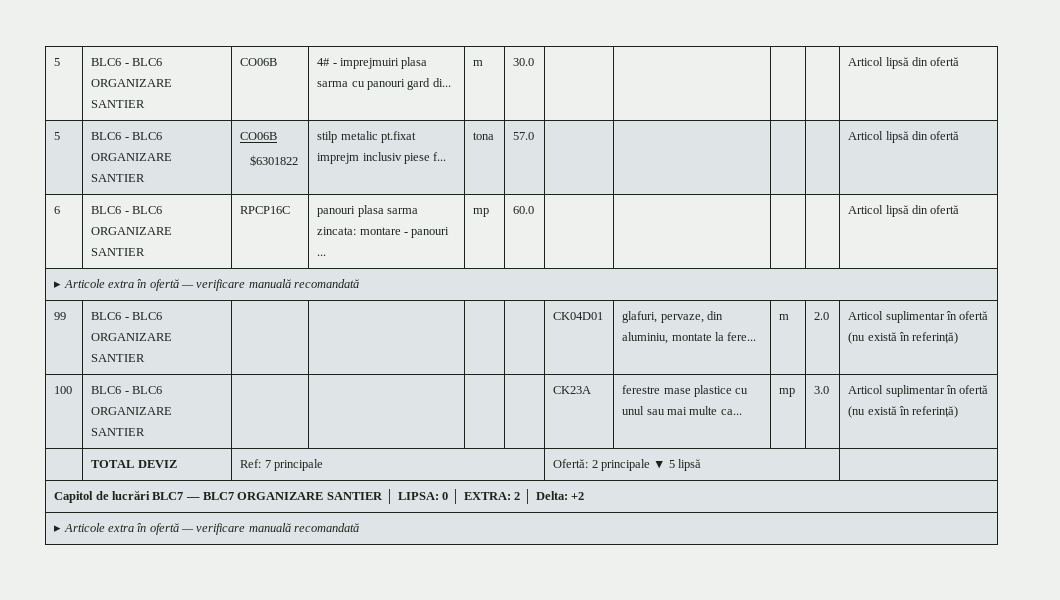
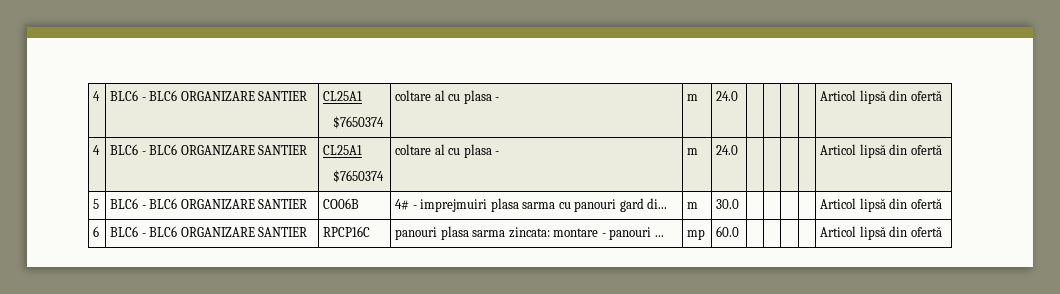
(54, 62) none -> [93,91,101,101] [110,90,308,101] [323,91,363,101] [333,116,385,129] [395,90,500,104] [687,94,699,101] [716,91,739,101] [820,90,942,104] [93,145,101,155] [110,144,308,155] [323,145,363,155] [333,170,385,183] [395,144,500,158] [687,148,699,155] [716,145,739,155] [820,144,942,158] 4 | BLC6 - BLC6 ORGANIZARE SANTIER | CL25A1 // $7650374 | coltare al cu plasa - | m | 24.0 | | | | | Articol lipsă din ofertă // 4 | BLC6 - BLC6 ORGANIZARE SANTIER | CL25A1 // $7650374 | coltare al cu plasa - | m | 24.0 | | | | | Articol lipsă din ofertă //
[54,132,61,140] [91,132,162,140] [91,153,173,161] [91,174,146,182] [240,132,278,140] [250,155,299,166] [317,131,416,143] [317,152,447,164] [473,132,495,140] [513,132,535,140] [848,131,960,143] // 5 | BLC6 - BLC6 ORGANIZARE SANTIER | CO06B // $6301822 | stilp metalic pt.fixat imprejm inclusiv piese f... | tona | 57.0 | | | | | Articol lipsă din ofertă -> (942, 203) none
[54,279,360,291] [54,312,67,320] [91,312,162,320] [91,333,173,341] [91,354,146,362] [553,312,604,320] [622,311,723,323] [622,332,757,344] [779,314,790,320] [814,312,830,320] [848,311,989,323] [848,332,959,344] [54,386,73,394] [91,386,162,394] [91,407,173,415] [91,428,146,436] [553,386,592,394] [622,385,749,397] [622,406,742,415] [779,388,796,397] [814,386,830,394] [848,385,989,397] [848,406,959,418] [91,460,177,468] [240,459,323,471] [553,459,702,471] [54,489,585,504] [54,523,360,535] // ▸ Articole extra în ofertă — verificare manuală recomandată // 99 | BLC6 - BLC6 ORGANIZARE SANTIER | | | | | CK04D01 | glafuri, pervaze, din aluminiu, montate la fere... | m | 2.0 | Articol suplimentar în ofertă (nu există în referință) // 100 | BLC6 - BLC6 ORGANIZARE SANTIER | | | | | CK23A | ferestre mase plastice cu unul sau mai multe ca... | mp | 3.0 | Articol suplimentar în ofertă (nu există în referință) // | TOTAL DEVIZ | Ref: 7 principale | Ofertă: 2 principale ▼ 5 lipsă | // Capitol de lucrări BLC7 — BLC7 ORGANIZARE SANTIER │ LIPSA: 0 │ EXTRA: 2 │ Delta: +2 // ▸ Articole extra în ofertă — verificare manuală recomandată -> (942, 231) none

